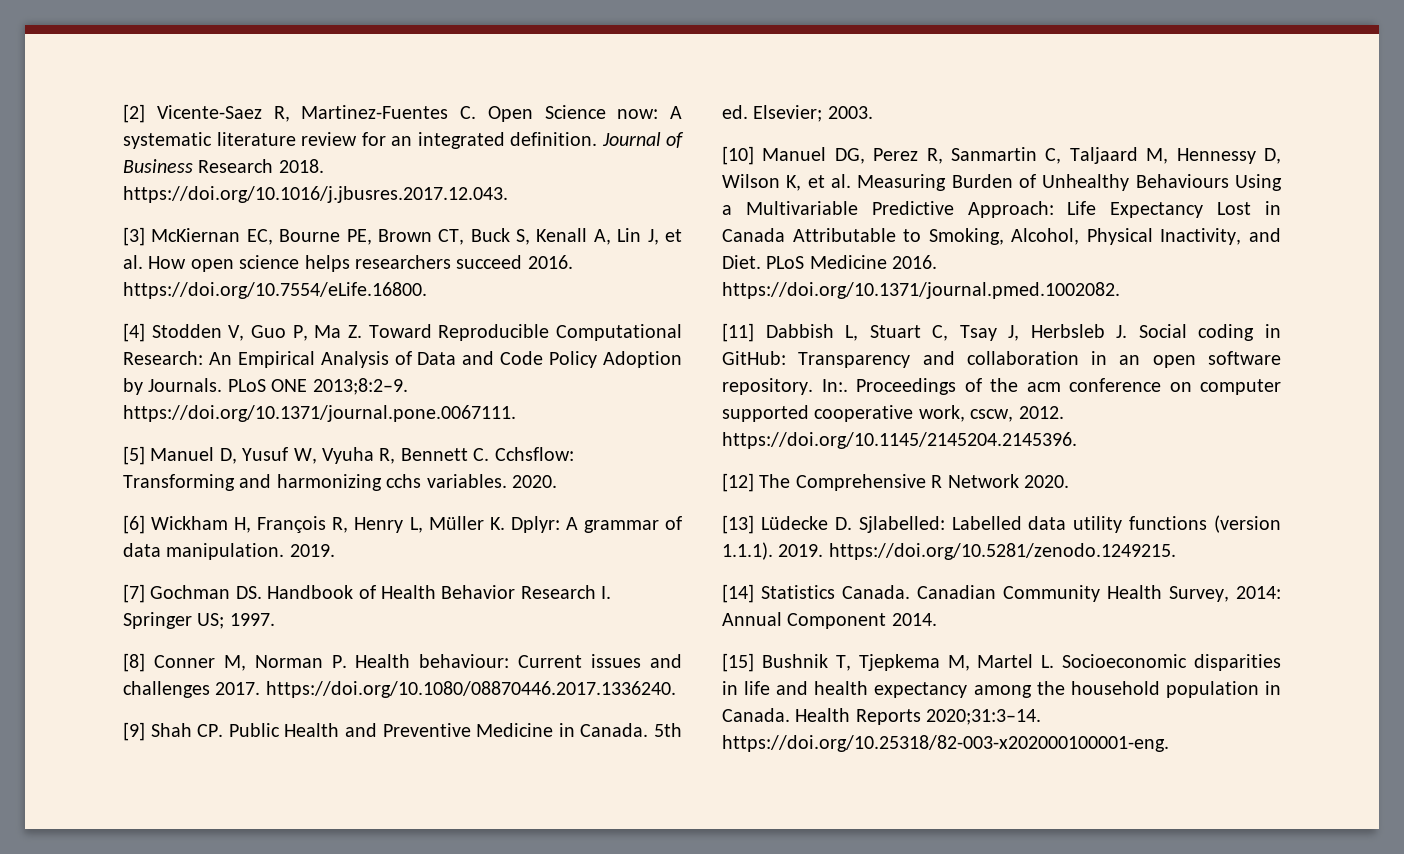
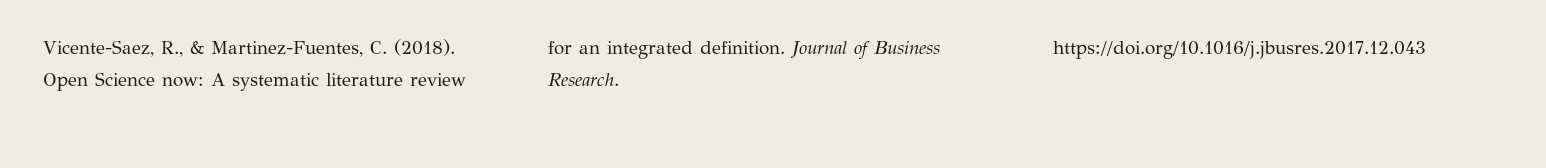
[123,104,476,123] [2] Vicente-Saez R, Martinez-Fuentes C. -> [43,39,455,57] Vicente-Saez, R., & Martinez-Fuentes, C. (2018).
[198,159,324,173] [123,186,508,203] [123,227,682,246] [123,255,573,272] [123,282,427,299] [123,323,682,342] [123,351,683,368] [123,378,408,395] [123,405,516,422] [123,446,574,465] [123,474,557,491] [123,515,682,534] [123,543,335,560] [123,584,612,603] [123,612,275,629] [123,653,683,672] [123,681,676,698] [123,722,683,741] [722,105,873,122] [722,146,1281,165] [722,174,1282,191] [722,201,1281,218] [722,228,1281,245] [722,255,938,269] [722,282,1120,299] [722,323,1281,342] [722,351,1281,368] [722,378,1281,395] [722,405,1064,422] [722,432,1077,449] [722,473,1069,492] [722,515,1281,534] [722,542,1176,560] [722,584,1281,603] [722,612,937,629] [722,653,1281,672] [722,681,1281,698] [722,708,1042,725] [722,735,1169,752] Research 2018. https://doi.org/10.1016/j.jbusres.2017.12.043. // [3] McKiernan EC, Bourne PE, Brown CT, Buck S, Kenall A, Lin J, et al. How open science helps researchers succeed 2016. https://doi.org/10.7554/eLife.16800. // [4] Stodden V, Guo P, Ma Z. Toward Reproducible Computational Research: An Empirical Analysis of Data and Code Policy Adoption by Journals. PLoS ONE 2013;8:2–9. https://doi.org/10.1371/journal.pone.0067111. // [5] Manuel D, Yusuf W, Vyuha R, Bennett C. Cchsflow: Transforming and harmonizing cchs variables. 2020. // [6] Wickham H, François R, Henry L, Müller K. Dplyr: A grammar of data manipulation. 2019. // [7] Gochman DS. Handbook of Health Behavior Research I. Springer US; 1997. // [8] Conner M, Norman P. Health behaviour: Current issues and challenges 2017. https://doi.org/10.1080/08870446.2017.1336240. // [9] Shah CP. Public Health and Preventive Medicine in Canada. 5th ed. Elsevier; 2003. // [10] Manuel DG, Perez R, Sanmartin C, Taljaard M, Hennessy D, Wilson K, et al. Measuring Burden of Unhealthy Behaviours Using a Multivariable Predictive Approach: Life Expectancy Lost in Canada Attributable to Smoking, Alcohol, Physical Inactivity, and Diet. PLoS Medicine 2016. https://doi.org/10.1371/journal.pmed.1002082. // [11] Dabbish L, Stuart C, Tsay J, Herbsleb J. Social coding in GitHub: Transparency and collaboration in an open software repository. In:. Proceedings of the acm conference on computer supported cooperative work, cscw, 2012. https://doi.org/10.1145/2145204.2145396. // [12] The Comprehensive R Network 2020. // [13] Lüdecke D. Sjlabelled: Labelled data utility functions (version 1.1.1). 2019. https://doi.org/10.5281/zenodo.1249215. // [14] Statistics Canada. Canadian Community Health Survey, 2014: Annual Component 2014. // [15] Bushnik T, Tjepkema M, Martel L. Socioeconomic disparities in life and health expectancy among the household population in Canada. Health Reports 2020;31:3–14. https://doi.org/10.25318/82-003-x202000100001-eng. -> [548,73,619,87] [1053,41,1426,59] Research. https://doi.org/10.1016/j.jbusres.2017.12.043

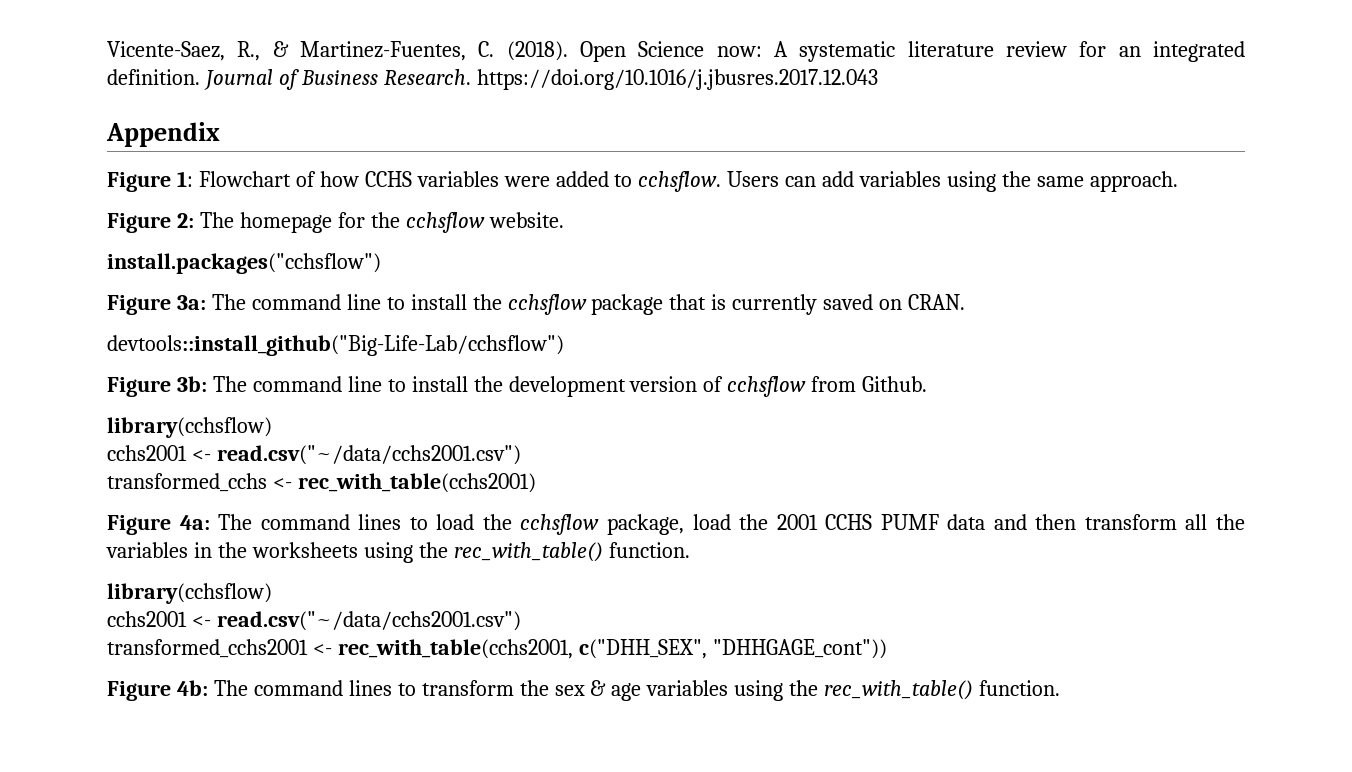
(1426, 50) none -> [106,122,220,147] [107,171,1178,192] [107,212,564,233] [107,253,381,274] [107,294,966,315] [107,335,564,356] [107,376,928,397] [107,417,272,438] [107,445,521,465] [107,473,536,493] [107,514,1245,535] [106,542,690,563] [107,583,272,604] [107,611,521,631] [107,639,887,659] [107,680,1061,701] // Appendix // Figure 1: Flowchart of how CCHS variables were added to cchsflow. Users can add variables using the same approach. // Figure 2: The homepage for the cchsflow website. // install.packages("cchsflow") // Figure 3a: The command line to install the cchsflow package that is currently saved on CRAN. // devtools::install_github("Big-Life-Lab/cchsflow") // Figure 3b: The command line to install the development version of cchsflow from Github. // library(cchsflow) // cchs2001 <- read.csv("~/data/cchs2001.csv") // transformed_cchs <- rec_with_table(cchs2001) // Figure 4a: The command lines to load the cchsflow package, load the 2001 CCHS PUMF data and then transform all the variables in the worksheets using the rec_with_table() function. // library(cchsflow) // cchs2001 <- read.csv("~/data/cchs2001.csv") // transformed_cchs2001 <- rec_with_table(cchs2001, c("DHH_SEX", "DHHGAGE_cont")) // Figure 4b: The command lines to transform the sex & age variables using the rec_with_table() function.

